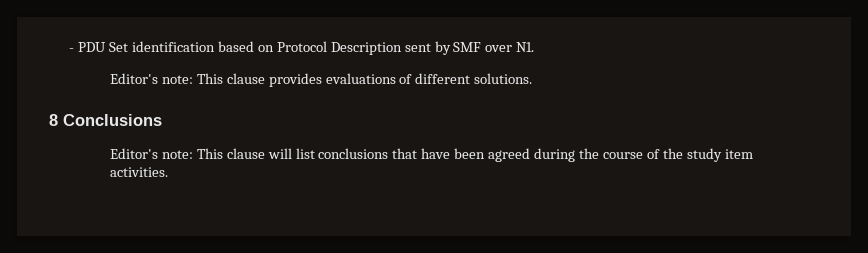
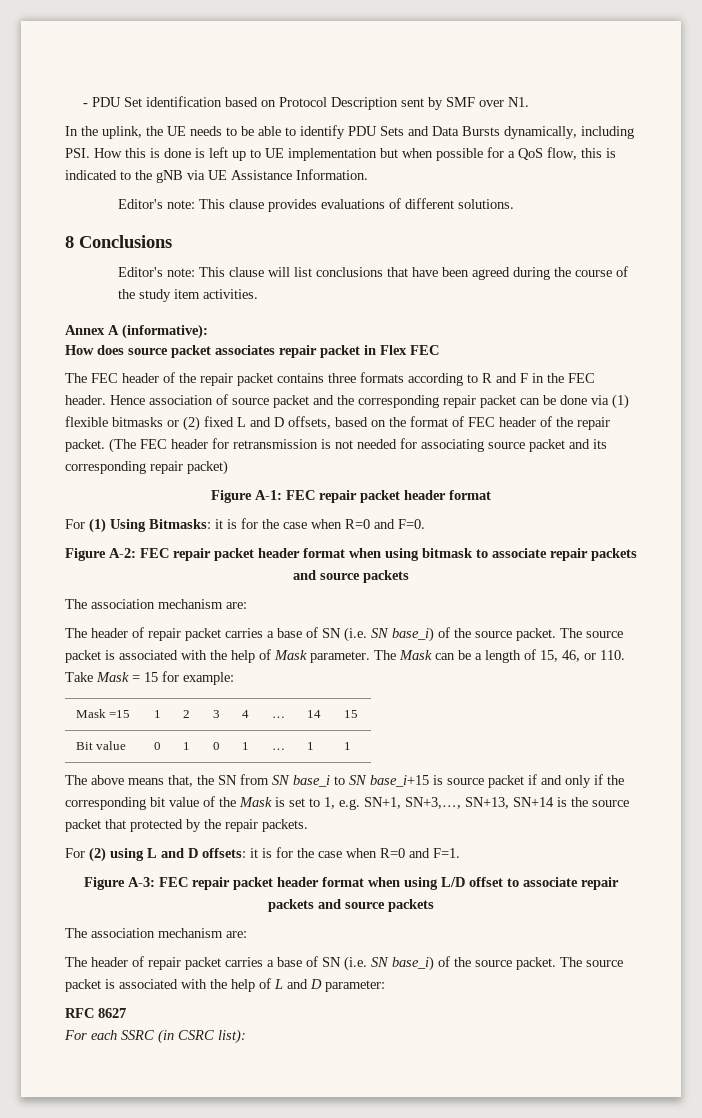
(535, 47) none -> [65,125,634,139] [65,147,616,161] [65,169,368,183] // In the uplink, the UE needs to be able to identify PDU Sets and Data Bursts dynamically, including PSI. How this is done is left up to UE implementation but when possible for a QoS flow, this is indicated to the gNB via UE Assistance Information.
(168, 172) none -> [65,324,208,339] [65,345,439,358] [65,372,595,386] [65,394,629,409] [65,416,610,431] [65,438,607,453] [65,460,228,475] [211,490,491,503] [65,518,425,533] [65,548,637,561] [293,570,409,583] [65,599,247,609] [65,627,623,642] [65,649,625,663] [65,671,234,685] [75,709,131,718] [153,710,161,718] [182,710,190,718] [212,710,220,718] [241,710,249,718] [271,716,285,718] [306,710,321,718] [343,710,358,718] [75,741,127,750] [153,742,161,750] [182,742,190,750] [212,742,220,750] [241,742,249,750] [271,748,285,750] [306,742,314,750] [343,742,351,750] [65,774,624,788] [65,796,629,810] [65,819,308,832] [65,847,460,862] [84,877,619,890] [268,899,434,912] [65,928,247,938] [65,956,623,971] [65,978,385,992] [65,1008,126,1018] [64,1029,246,1044] // Annex A (informative): // How does source packet associates repair packet in Flex FEC // The FEC header of the repair packet contains three formats according to R and F in the FEC header. Hence association of source packet and the corresponding repair packet can be done via (1) flexible bitmasks or (2) fixed L and D offsets, based on the format of FEC header of the repair packet. (The FEC header for retransmission is not needed for associating source packet and its corresponding repair packet) // Figure A-1: FEC repair packet header format // For (1) Using Bitmasks: it is for the case when R=0 and F=0. // Figure A-2: FEC repair packet header format when using bitmask to associate repair packets and source packets // The association mechanism are: // The header of repair packet carries a base of SN (i.e. SN base_i) of the source packet. The source packet is associated with the help of Mask parameter. The Mask can be a length of 15, 46, or 110. Take Mask = 15 for example: // Mask =15 | 1 | 2 | 3 | 4 | … | 14 | 15 // Bit value | 0 | 1 | 0 | 1 | … | 1 | 1 // The above means that, the SN from SN base_i to SN base_i+15 is source packet if and only if the corresponding bit value of the Mask is set to 1, e.g. SN+1, SN+3,…, SN+13, SN+14 is the source packet that protected by the repair packets. // For (2) using L and D offsets: it is for the case when R=0 and F=1. // Figure A-3: FEC repair packet header format when using L/D offset to associate repair packets and source packets // The association mechanism are: // The header of repair packet carries a base of SN (i.e. SN base_i) of the source packet. The source packet is associated with the help of L and D parameter: // RFC 8627 // For each SSRC (in CSRC list):

